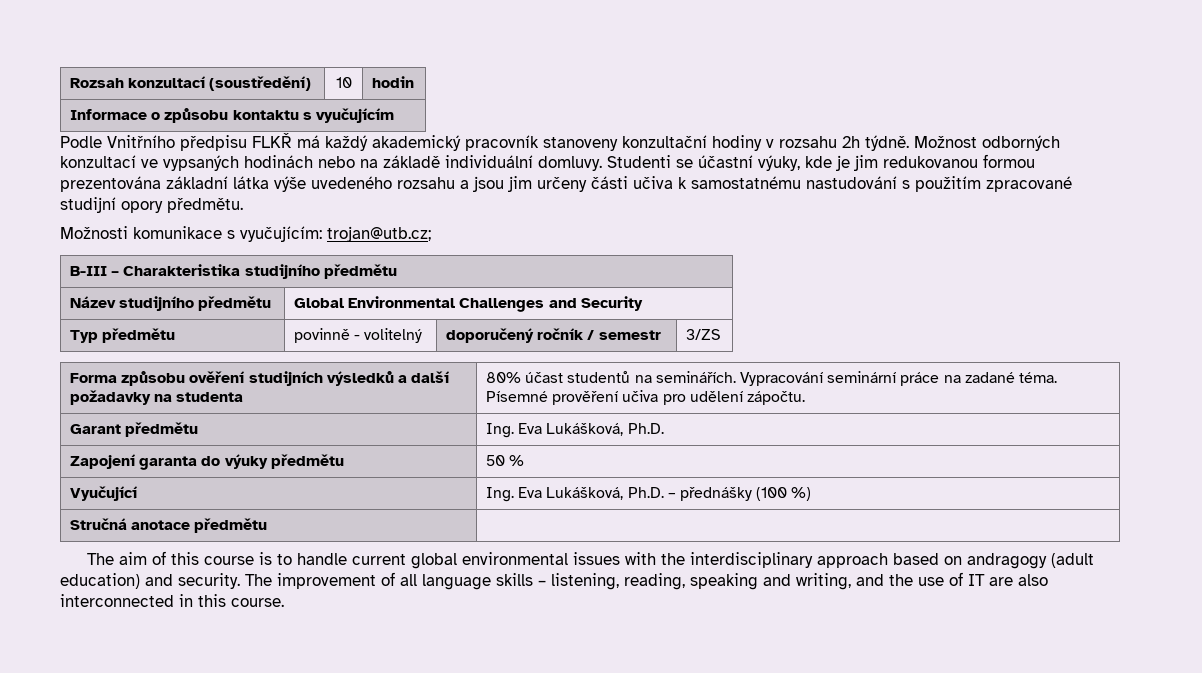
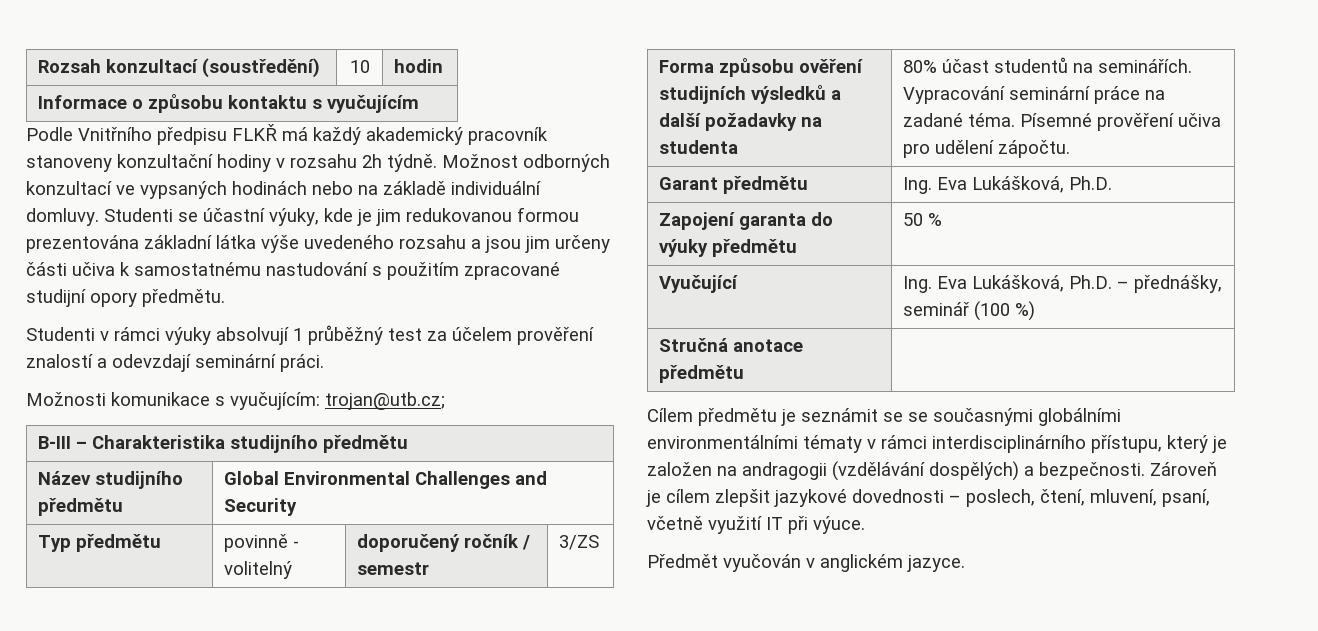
(243, 205) none -> [26,325,594,345] [26,354,324,372] // Studenti v rámci výuky absolvují 1 průběžný test za účelem prověření znalostí a odevzdají seminární práci.
[679,487,752,501] přednášky -> [1134,275,1223,293] [903,302,970,316] přednášky, seminář
[86,551,1094,569] [60,572,1048,590] [60,594,284,607] The aim of this course is to handle current global environmental issues with the interdisciplinary approach based on andragogy (adult education) and security. The improvement of all language skills – listening, reading, speaking and writing, and the use of IT are also interconnected in this course. -> [647,408,1121,426] [647,435,1227,453] [647,461,1217,481] [646,489,1210,507] [647,516,865,534] [647,554,965,572] Cílem předmětu je seznámit se se současnými globálními environmentálními tématy v rámci interdisciplinárního přístupu, který je založen na andragogii (vzdělávání dospělých) a bezpečnosti. Zároveň je cílem zlepšit jazykové dovednosti – poslech, čtení, mluvení, psaní, včetně využití IT při výuce. // Předmět vyučován v anglickém jazyce.

